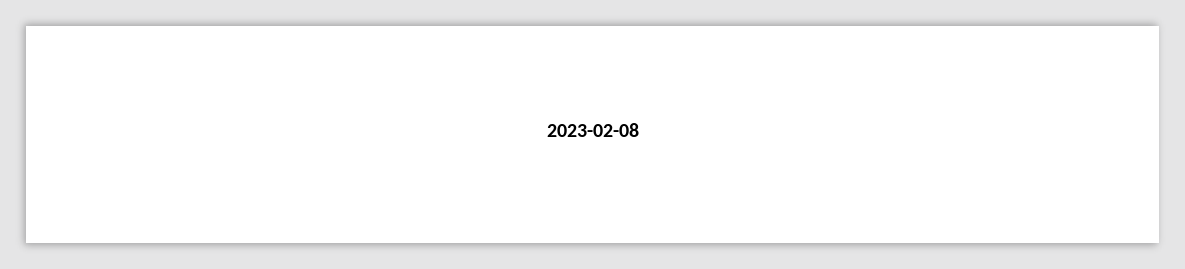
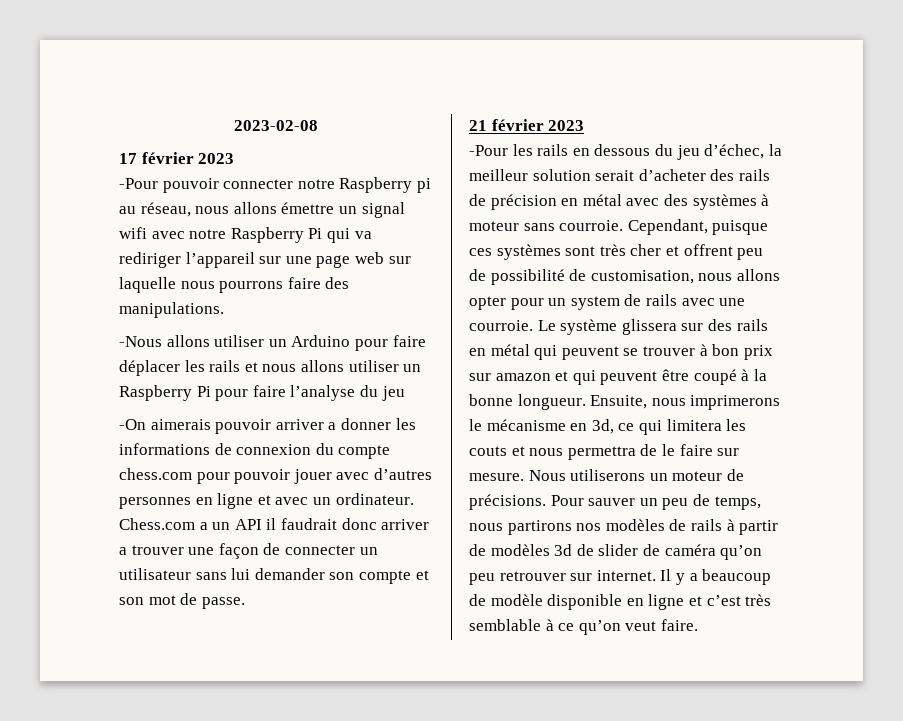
(639, 130) none -> [119,152,235,164] [119,177,431,193] [119,202,405,218] [119,227,372,243] [119,252,411,268] [119,277,350,293] [119,302,224,318] [119,335,426,351] [119,360,422,376] [119,385,405,401] [119,418,416,434] [119,443,391,459] [119,468,432,484] [119,493,414,509] [119,518,430,530] [119,543,378,559] [119,568,429,584] [119,593,245,609] [469,119,585,131] [469,144,782,160] [469,169,770,181] [469,194,770,210] [469,219,769,235] [469,244,764,260] [469,269,780,285] [469,294,746,310] [469,319,768,335] [469,344,773,360] [469,369,767,385] [469,394,781,410] [469,419,747,435] [469,444,740,460] [469,469,744,481] [469,494,761,510] [469,519,779,535] [469,544,763,560] [469,569,772,585] [469,594,772,610] [469,619,698,635] // 17 février 2023 // -Pour pouvoir connecter notre Raspberry pi au réseau, nous allons émettre un signal wifi avec notre Raspberry Pi qui va rediriger l’appareil sur une page web sur laquelle nous pourrons faire des manipulations. // -Nous allons utiliser un Arduino pour faire déplacer les rails et nous allons utiliser un Raspberry Pi pour faire l’analyse du jeu // -On aimerais pouvoir arriver a donner les informations de connexion du compte chess.com pour pouvoir jouer avec d’autres personnes en ligne et avec un ordinateur. Chess.com a un API il faudrait donc arriver a trouver une façon de connecter un utilisateur sans lui demander son compte et son mot de passe. // 21 février 2023 // -Pour les rails en dessous du jeu d’échec, la meilleur solution serait d’acheter des rails de précision en métal avec des systèmes à moteur sans courroie. Cependant, puisque ces systèmes sont très cher et offrent peu de possibilité de customisation, nous allons opter pour un system de rails avec une courroie. Le système glissera sur des rails en métal qui peuvent se trouver à bon prix sur amazon et qui peuvent être coupé à la bonne longueur. Ensuite, nous imprimerons le mécanisme en 3d, ce qui limitera les couts et nous permettra de le faire sur mesure. Nous utiliserons un moteur de précisions. Pour sauver un peu de temps, nous partirons nos modèles de rails à partir de modèles 3d de slider de caméra qu’on peu retrouver sur internet. Il y a beaucoup de modèle disponible en ligne et c’est très semblable à ce qu’on veut faire.

